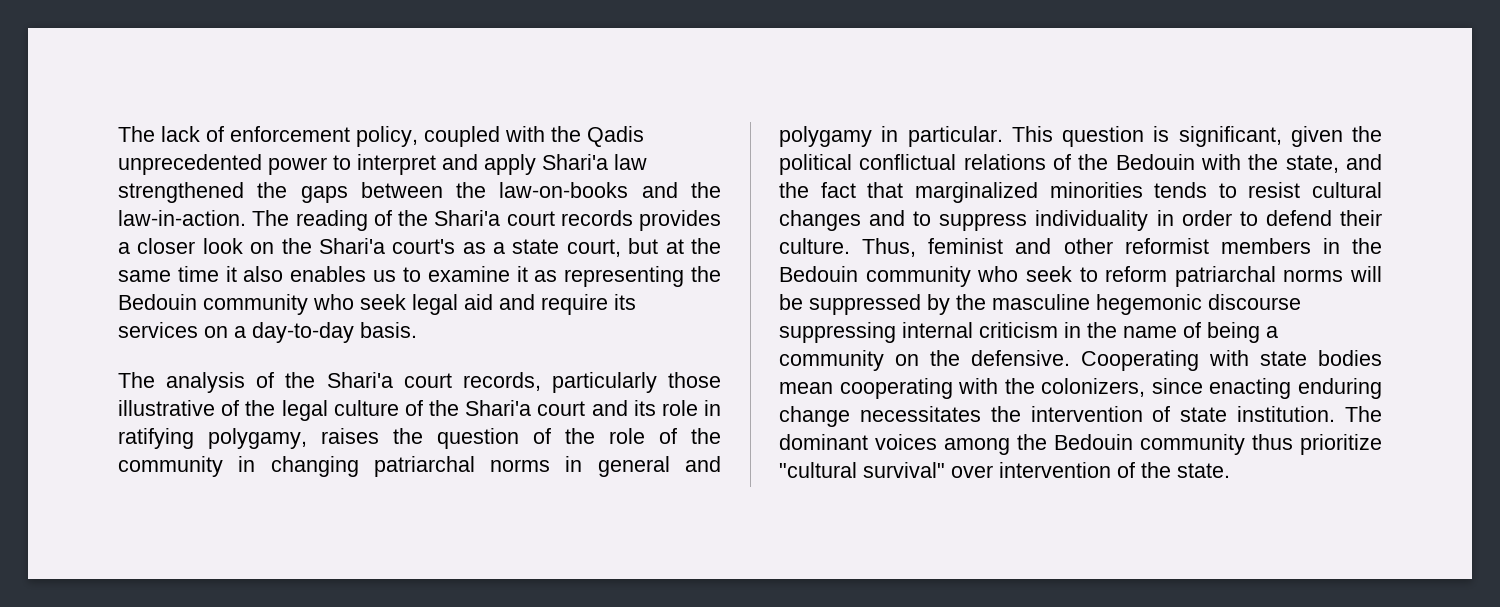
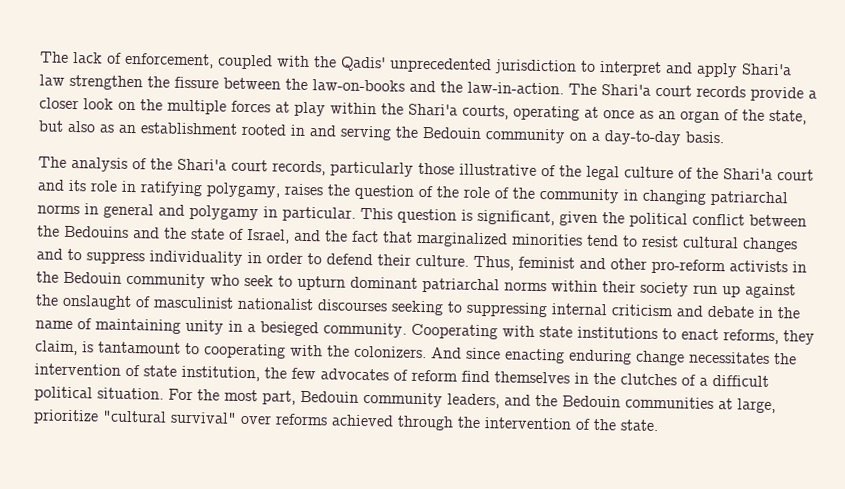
[230,126,418,147] enforcement policy, -> [124,52,214,69] enforcement,
[587,126,644,147] [118,154,327,175] Qadis unprecedented power -> [340,56,577,75] Qadis' unprecedented jurisdiction
[118,182,348,203] strengthened the gaps -> [69,74,219,91] strengthen the fissure
[295,210,428,231] reading of the -> (597, 89) none
[639,210,721,231] provides -> [750,86,804,102] provide
[318,238,721,257] [118,266,721,287] [118,294,636,315] [118,322,198,338] Shari'a court's as a state court, but at the same time it also enables us to examine it as representing the Bedouin community who seek legal aid and require its services -> [167,99,807,125] [38,120,565,144] multiple forces at play within the Shari'a courts, operating at once as an organ of the state, but also as an establishment rooted in and serving the Bedouin community
[859,154,1339,173] conflictual relations of the Bedouin with the state, -> [692,213,807,227] [37,225,290,244] conflict between the Bedouins and the state of Israel,
[1154,182,1208,198] tends -> [587,234,619,247] tend
[1124,238,1311,254] reformist members -> [651,258,788,275] pro-reform activists
[1105,266,1382,287] [779,294,1301,315] reform patriarchal norms will be suppressed by the masculine hegemonic discourse -> [297,275,796,299] [35,294,463,316] upturn dominant patriarchal norms within their society run up against the onslaught of masculinist nationalist discourses seeking to
(1058, 330) none -> [676,305,754,318] and debate
[1207,322,1278,343] [779,350,1382,371] [779,382,833,394] being a community on the defensive. Cooperating with state bodies mean -> [95,318,815,345] [35,340,200,356] maintaining unity in a besieged community. Cooperating with state institutions to enact reforms, they claim, is tantamount to
[1041,378,1146,397] colonizers, -> [354,345,462,359] colonizers. And
[1237,406,1382,422] [779,434,1382,455] [779,462,993,478] institution. The dominant voices among the Bedouin community thus prioritize "cultural survival" over -> [181,365,769,387] [34,386,776,414] [33,409,481,431] institution, the few advocates of reform find themselves in the clutches of a difficult political situation. For the most part, Bedouin community leaders, and the Bedouin communities at large, prioritize "cultural survival" over reforms achieved through the

